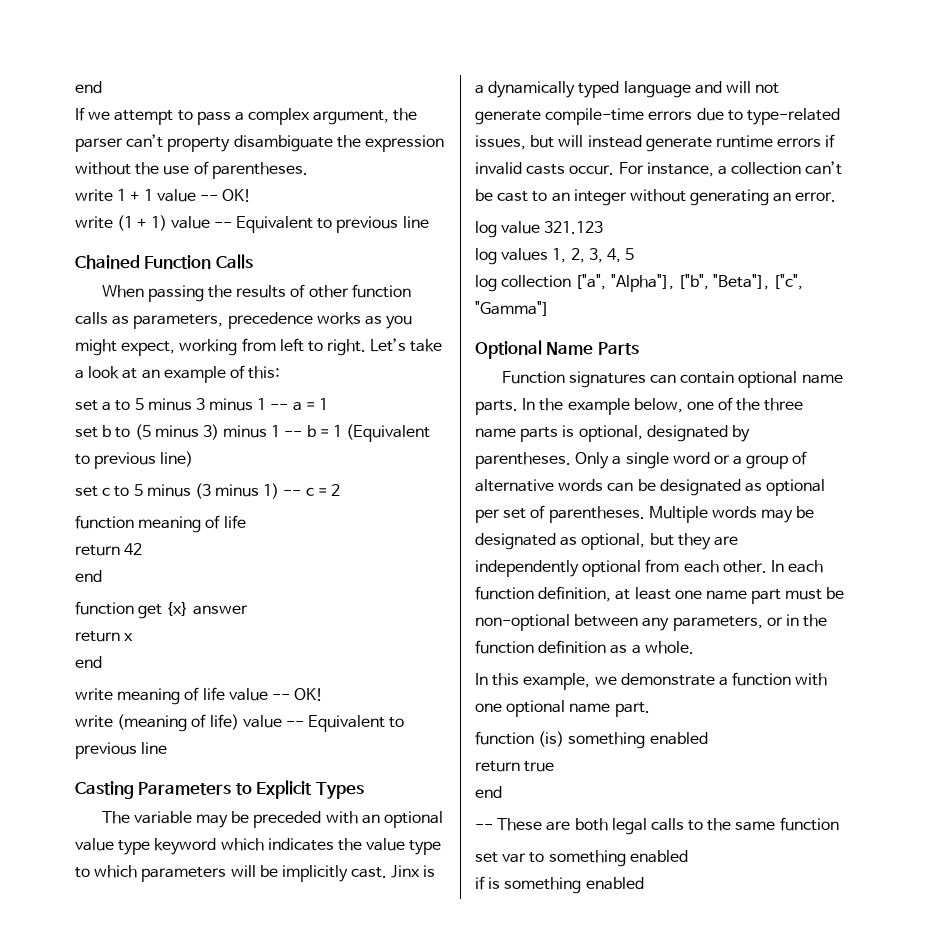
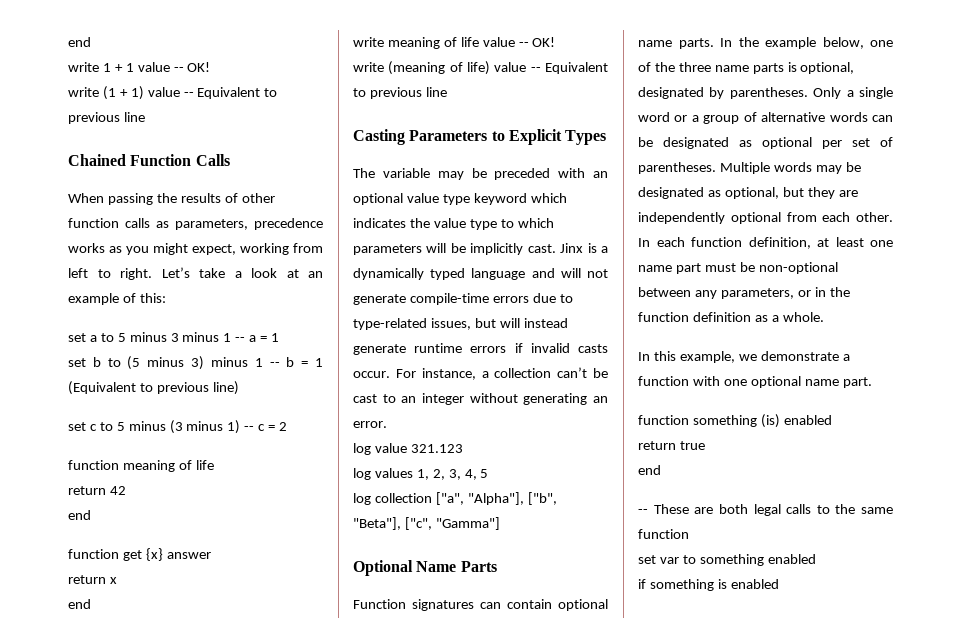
[75,81,102,93] [75,107,418,125] [75,134,444,152] [75,161,308,179] end // If we attempt to pass a complex argument, the parser can’t property disambiguate the expression without the use of parentheses. -> [68,37,91,47] end
[538,731,646,749] (is) something -> [692,414,780,428] something (is)
[488,877,582,894] is something -> [649,579,727,591] something is

